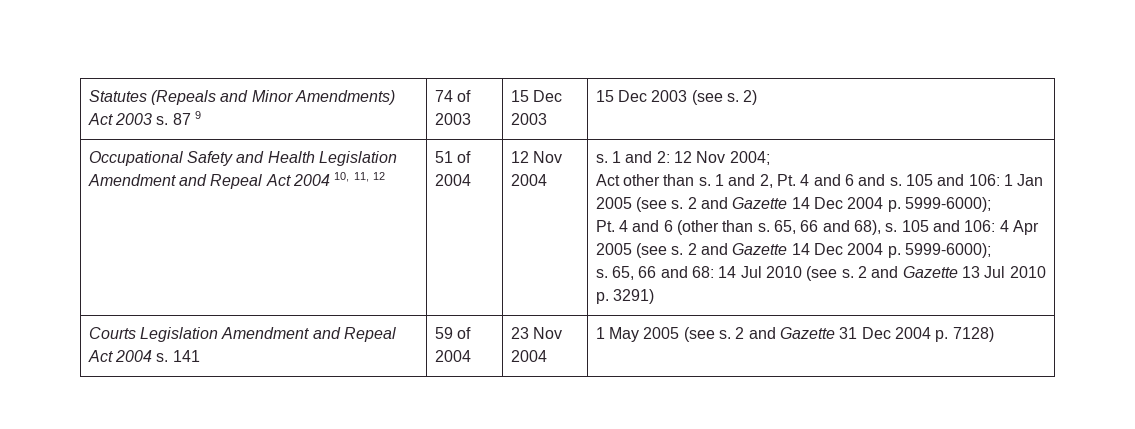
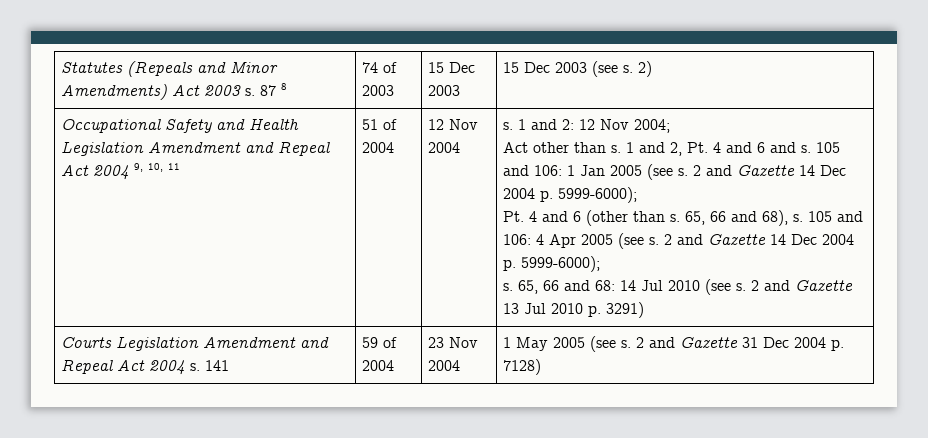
[194,111,201,119] 9 -> [281,83,288,90] 8
[334,172,385,182] 10, 11, 12 -> [134,163,181,172] 9, 10, 11

